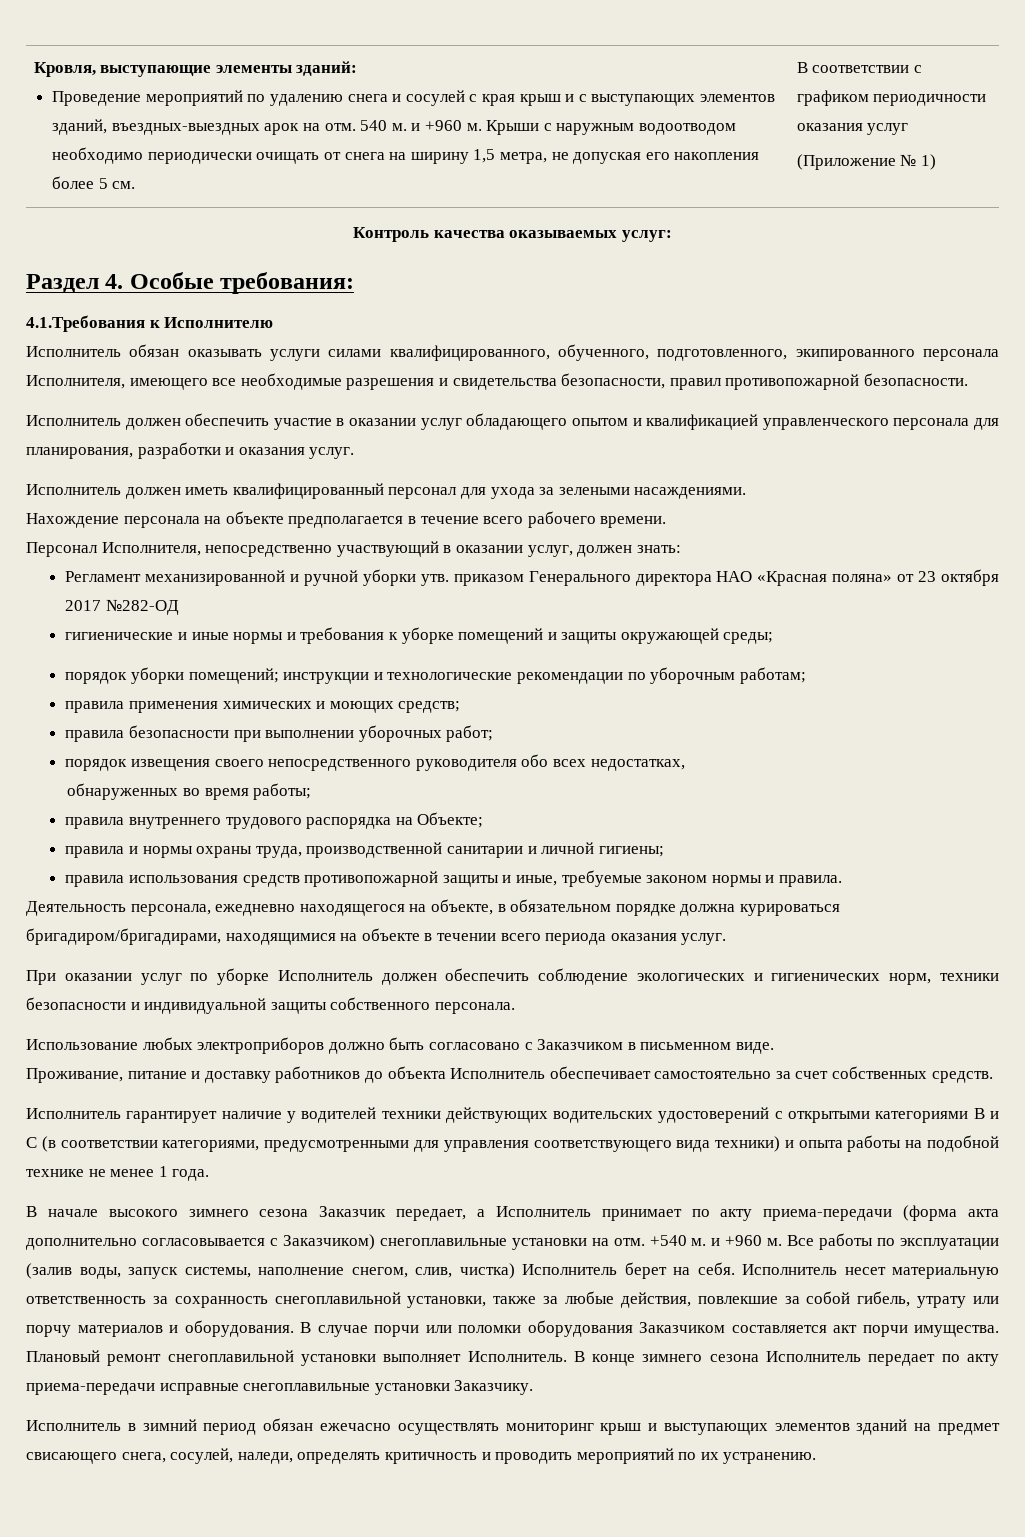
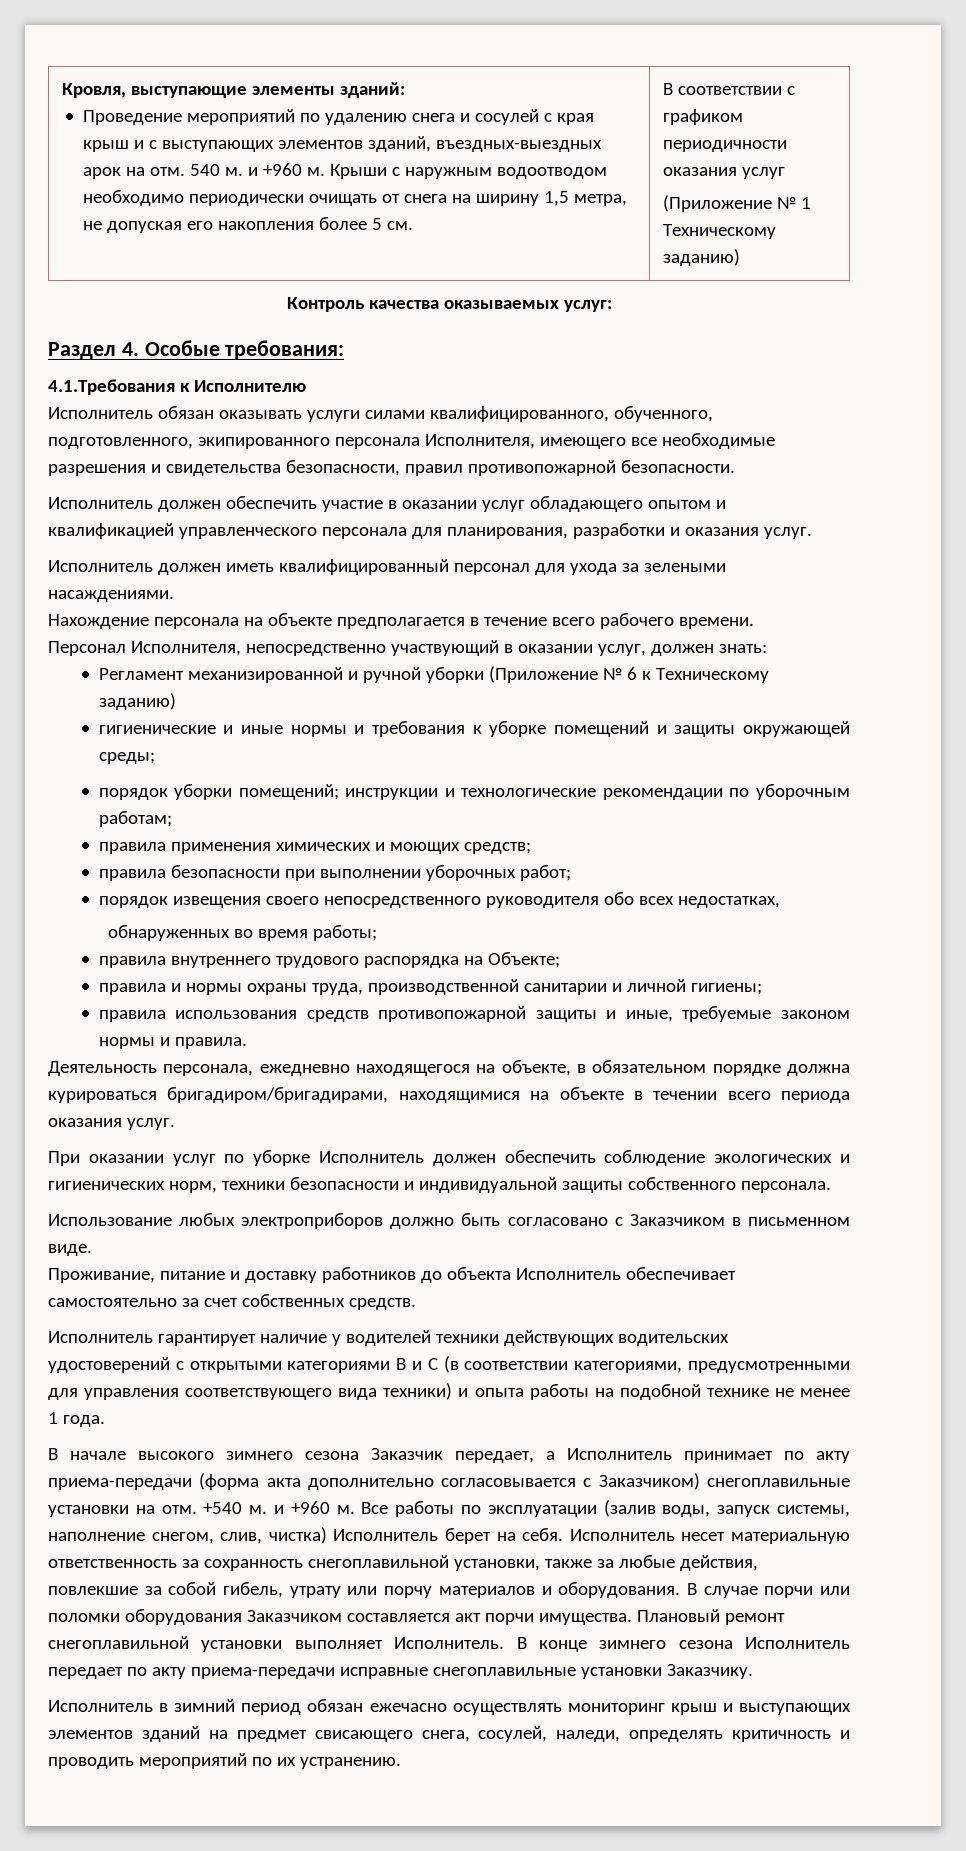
[920,154,936,170] 1) -> [801,197,812,209] [663,224,777,239] [663,249,741,266] 1 Техническому заданию)
[420,569,999,586] [65,599,179,615] утв. приказом Генерального директора НАО «Красная поляна» от 23 октября 2017 №282-ОД -> [488,666,769,683] [98,693,176,710] (Приложение № 6 к Техническому заданию)

